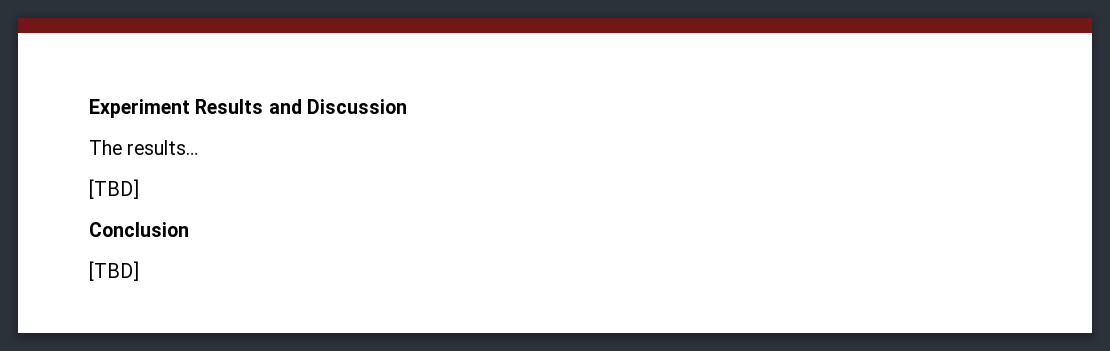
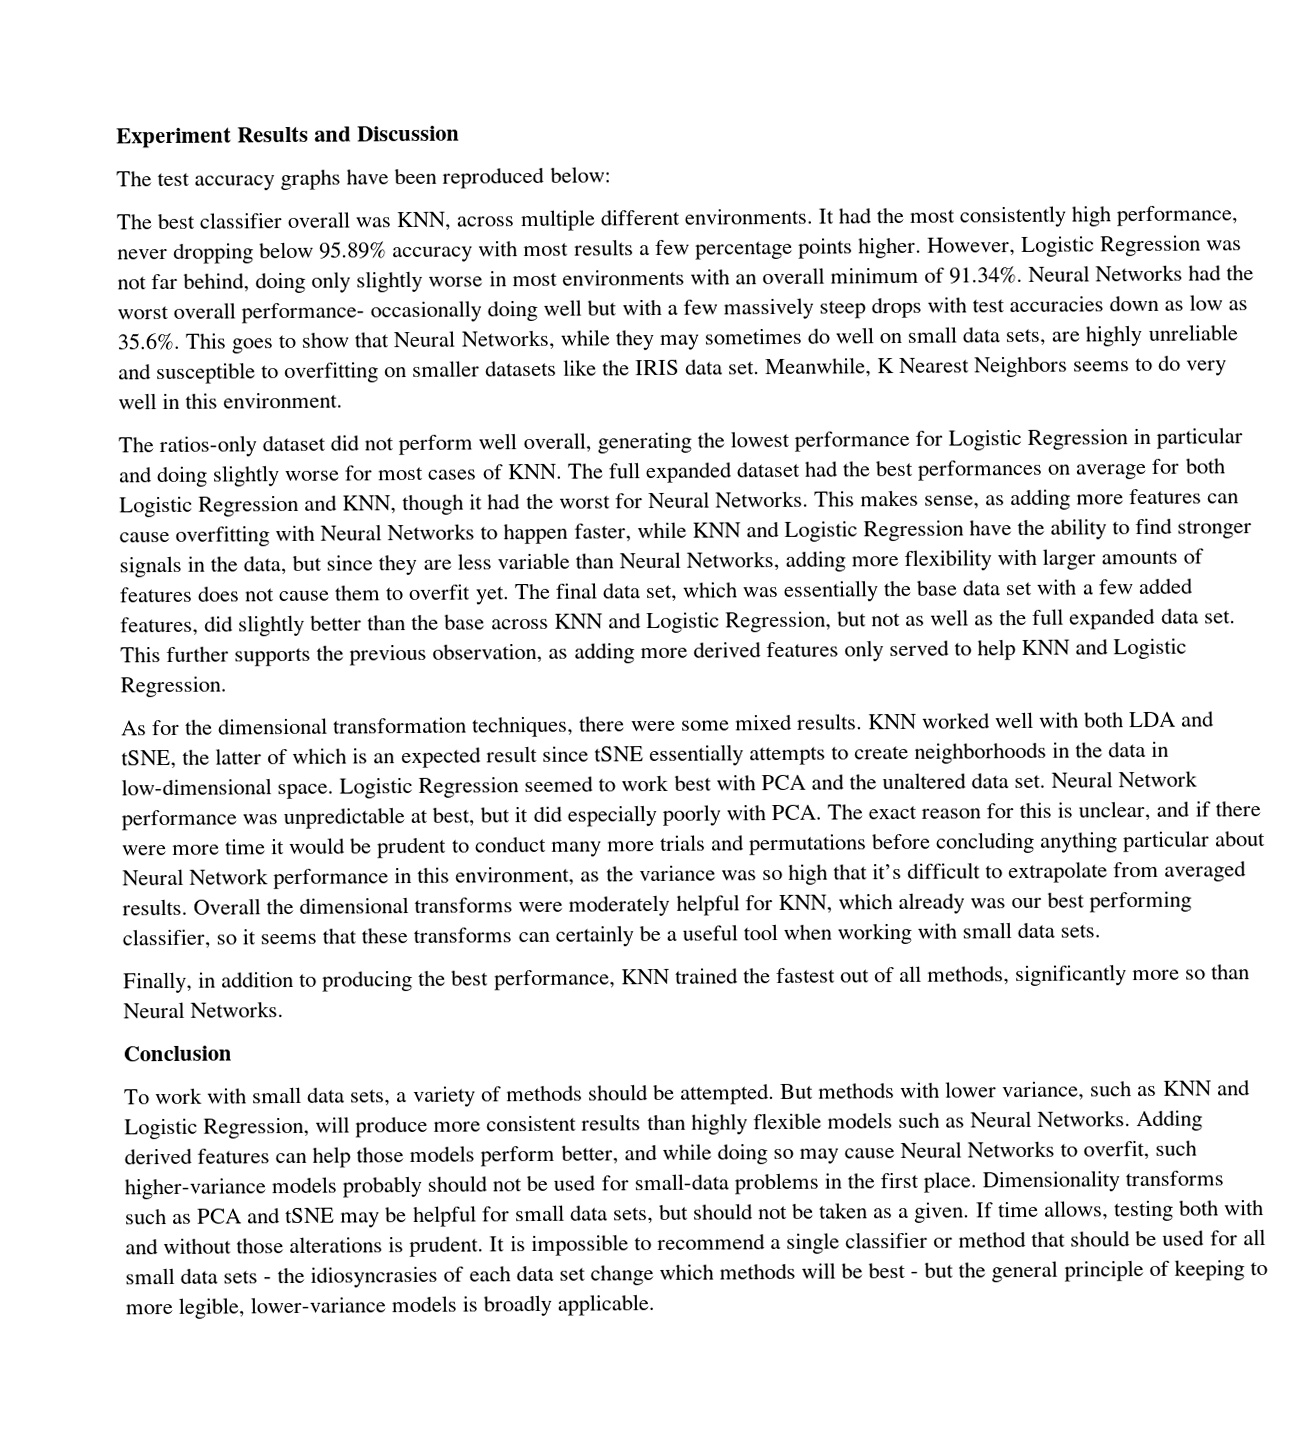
[127,140,199,155] [89,179,139,199] [89,222,189,237] [89,261,139,281] results… // [TBD] // Conclusion // [TBD] -> [157,166,611,191] [116,205,1239,232] [117,234,1243,264] [117,264,1255,294] [117,294,1249,324] [117,324,1238,354] [118,354,1228,385] [118,391,344,410] [118,427,1244,458] [118,457,1226,488] [119,488,1240,518] [119,517,1253,547] [119,548,1205,578] [119,577,1194,605] [120,607,1236,637] [120,637,1188,667] [120,675,227,698] [121,710,1216,738] [121,740,1170,770] [121,770,1199,800] [121,800,1261,831] [122,829,1267,859] [122,860,1248,890] [122,890,1193,917] [122,921,1102,950] [123,963,1251,994] [123,1001,285,1019] [123,1045,232,1062] [124,1079,1251,1108] [124,1109,1204,1140] [124,1139,1198,1168] [124,1170,1225,1200] [125,1199,1264,1228] [125,1229,1266,1258] [125,1259,1268,1288] [125,1294,656,1319] test accuracy graphs have been reproduced below: // The best classifier overall was KNN, across multiple different environments. It had the most consistently high performance, never dropping below 95.89% accuracy with most results a few percentage points higher. However, Logistic Regression was not far behind, doing only slightly worse in most environments with an overall minimum of 91.34%. Neural Networks had the worst overall performance- occasionally doing well but with a few massively steep drops with test accuracies down as low as 35.6%. This goes to show that Neural Networks, while they may sometimes do well on small data sets, are highly unreliable and susceptible to overfitting on smaller datasets like the IRIS data set. Meanwhile, K Nearest Neighbors seems to do very well in this environment. // The ratios-only dataset did not perform well overall, generating the lowest performance for Logistic Regression in particular and doing slightly worse for most cases of KNN. The full expanded dataset had the best performances on average for both Logistic Regression and KNN, though it had the worst for Neural Networks. This makes sense, as adding more features can cause overfitting with Neural Networks to happen faster, while KNN and Logistic Regression have the ability to find stronger signals in the data, but since they are less variable than Neural Networks, adding more flexibility with larger amounts of features does not cause them to overfit yet. The final data set, which was essentially the base data set with a few added features, did slightly better than the base across KNN and Logistic Regression, but not as well as the full expanded data set. This further supports the previous observation, as adding more derived features only served to help KNN and Logistic Regression. // As for the dimensional transformation techniques, there were some mixed results. KNN worked well with both LDA and tSNE, the latter of which is an expected result since tSNE essentially attempts to create neighborhoods in the data in low-dimensional space. Logistic Regression seemed to work best with PCA and the unaltered data set. Neural Network performance was unpredictable at best, but it did especially poorly with PCA. The exact reason for this is unclear, and if there were more time it would be prudent to conduct many more trials and permutations before concluding anything particular about Neural Network performance in this environment, as the variance was so high that it’s difficult to extrapolate from averaged results. Overall the dimensional transforms were moderately helpful for KNN, which already was our best performing classifier, so it seems that these transforms can certainly be a useful tool when working with small data sets. // Finally, in addition to producing the best performance, KNN trained the fastest out of all methods, significantly more so than Neural Networks. // Conclusion // To work with small data sets, a variety of methods should be attempted. But methods with lower variance, such as KNN and Logistic Regression, will produce more consistent results than highly flexible models such as Neural Networks. Adding derived features can help those models perform better, and while doing so may cause Neural Networks to overfit, such higher-variance models probably should not be used for small-data problems in the first place. Dimensionality transforms such as PCA and tSNE may be helpful for small data sets, but should not be taken as a given. If time allows, testing both with and without those alterations is prudent. It is impossible to recommend a single classifier or method that should be used for all small data sets - the idiosyncrasies of each data set change which methods will be best - but the general principle of keeping to more legible, lower-variance models is broadly applicable.

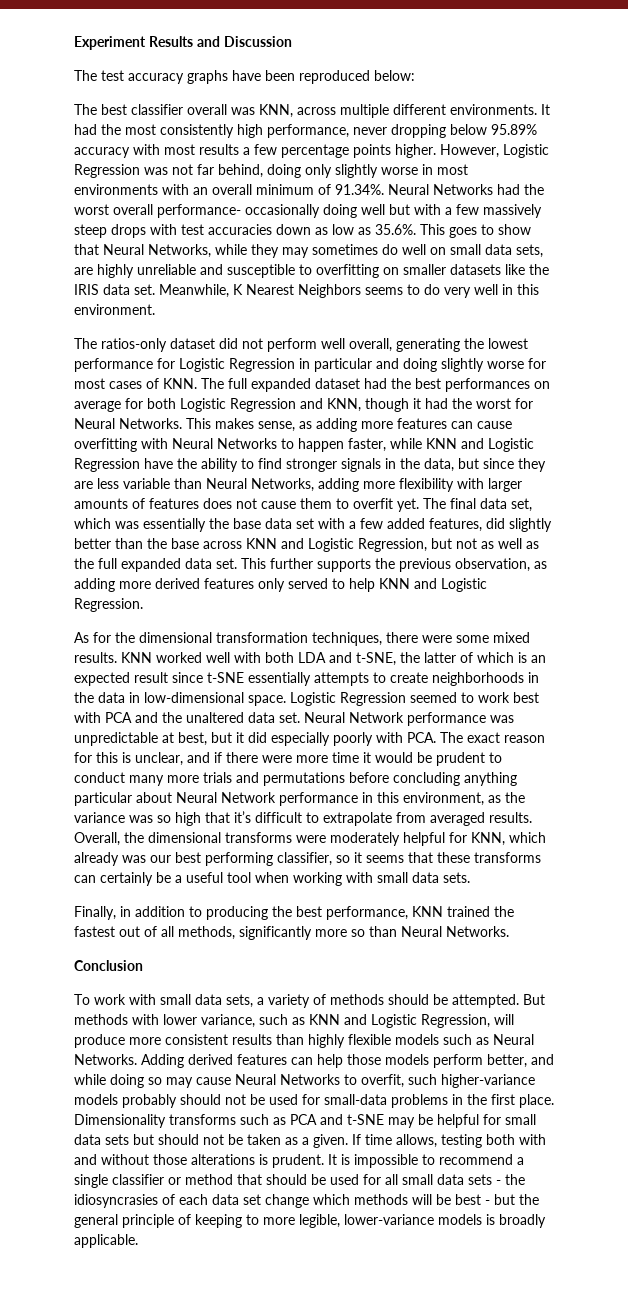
[121,749,177,770] tSNE, -> [356,652,396,666] t-SNE,
[593,746,644,762] tSNE -> [207,672,244,683] t-SNE
[193,898,262,915] Overall -> [74,832,120,846] Overall,
[285,1207,336,1224] tSNE -> [347,1114,384,1125] t-SNE
[612,1207,654,1225] sets, -> [105,1134,129,1145] sets

